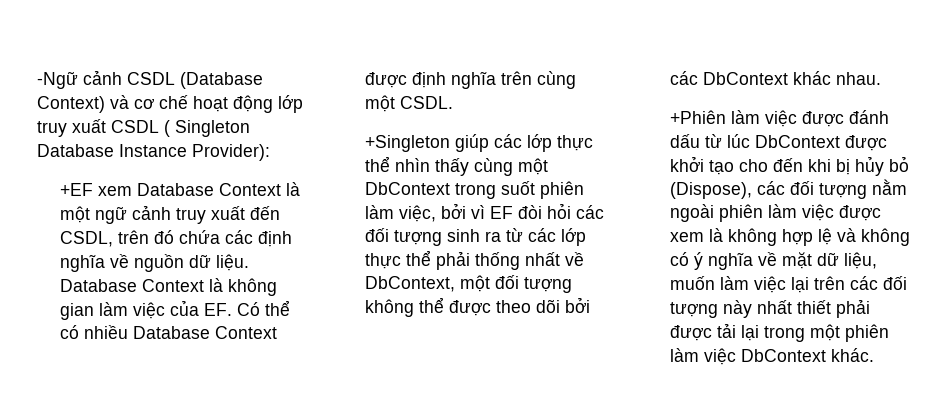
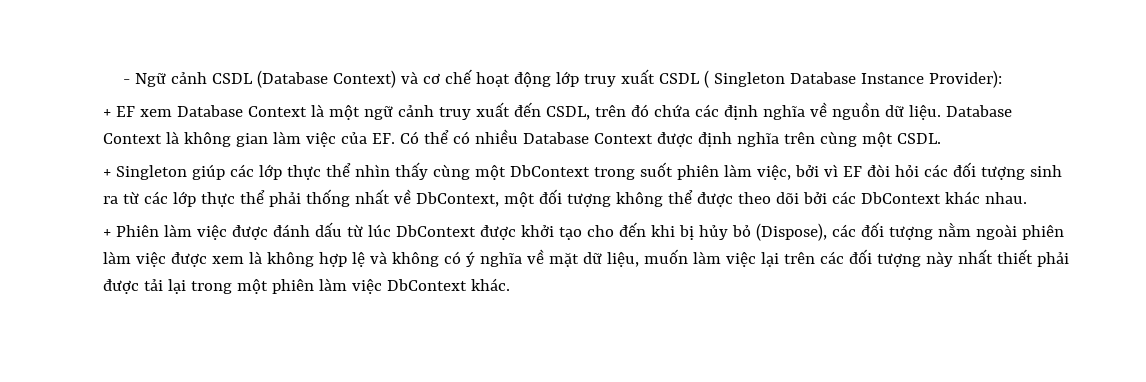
[37,71,78,89] -Ngữ -> [123,73,167,87] - Ngữ
[59,183,93,196] +EF -> [103,106,136,117] + EF
[364,135,450,152] +Singleton -> [103,165,188,180] + Singleton
[669,110,726,124] +Phiên -> [103,225,160,237] + Phiên

